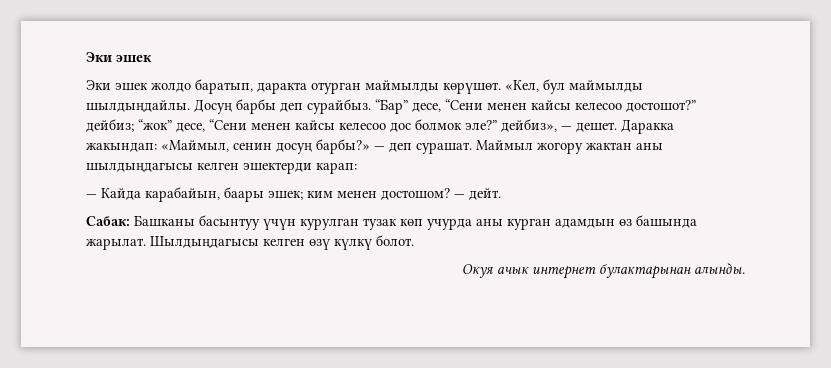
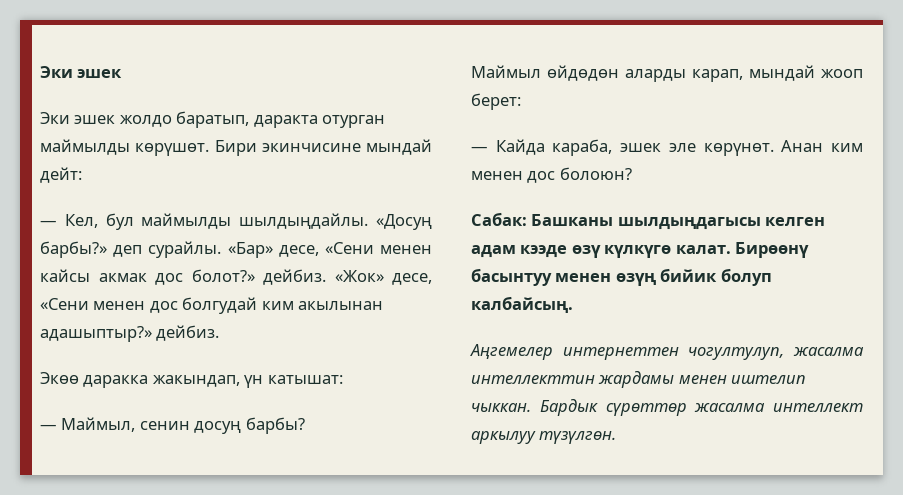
[505,79,643,94] [86,99,696,114] [86,119,674,134] [86,139,663,154] [86,162,357,174] [86,187,501,202] [86,215,697,230] [86,235,414,250] [462,263,745,279] «Кел, бул маймылды шылдыңдайлы. Досуң барбы деп сурайбыз. “Бар” десе, “Сени менен кайсы келесоо достошот?” дейбиз; “жок” десе, “Сени менен кайсы келесоо дос болмок эле?” дейбиз», — дешет. Даракка жакындап: «Маймыл, сенин досуң барбы?» — деп сурашат. Маймыл жогору жактан аны шылдыңдагысы келген эшектерди карап: // — Кайда карабайын, баары эшек; ким менен достошом? — дейт. // Сабак: Башканы басынтуу үчүн курулган тузак көп учурда аны курган адамдын өз башында жарылат. Шылдыңдагысы келген өзү күлкү болот. // Окуя ачык интернет булактарынан алынды. -> [214,139,432,156] [40,167,82,183] [40,213,433,230] [40,241,432,258] [40,269,432,285] [40,297,384,314] [40,325,220,342] [40,372,343,388] [40,417,305,434] [471,65,863,82] [471,93,521,110] [471,139,863,156] [471,167,632,183] [471,212,826,230] [471,242,810,258] [471,268,772,286] [471,296,573,313] [470,344,864,360] [471,370,807,388] [471,398,863,416] [471,431,617,444] Бири экинчисине мындай дейт: // — Кел, бул маймылды шылдыңдайлы. «Досуң барбы?» деп сурайлы. «Бар» десе, «Сени менен кайсы акмак дос болот?» дейбиз. «Жок» десе, «Сени менен дос болгудай ким акылынан адашыптыр?» дейбиз. // Экөө даракка жакындап, үн катышат: // — Маймыл, сенин досуң барбы? // Маймыл өйдөдөн аларды карап, мындай жооп берет: // — Кайда караба, эшек эле көрүнөт. Анан ким менен дос болоюн? // Сабак: Башканы шылдыңдагысы келген адам кээде өзү күлкүгө калат. Бирөөнү басынтуу менен өзүң бийик болуп калбайсың. // Аңгемелер интернеттен чогултулуп, жасалма интеллекттин жардамы менен иштелип чыккан. Бардык сүрөттөр жасалма интеллект аркылуу түзүлгөн.

